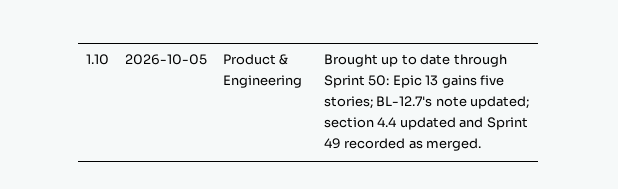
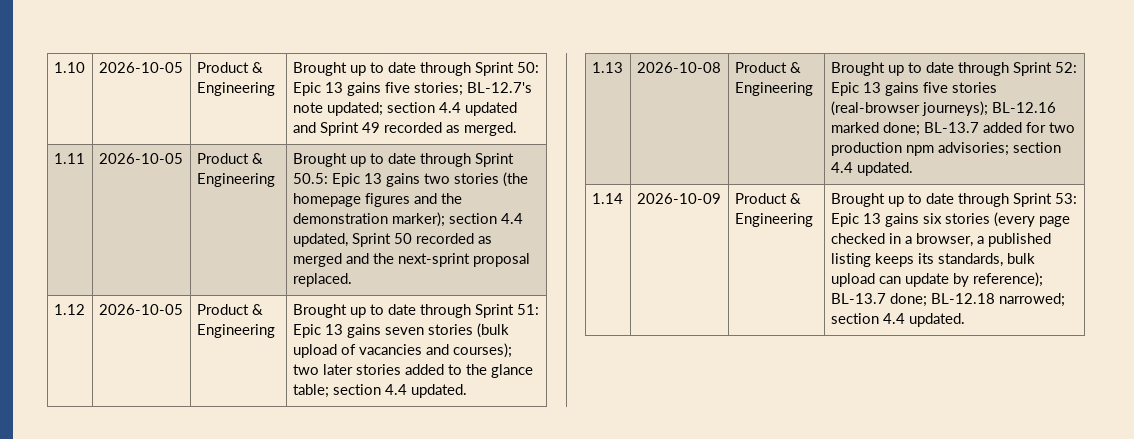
(482, 144) none -> [53,153,85,164] [98,153,183,164] [196,153,263,164] [196,173,275,187] [292,153,514,167] [292,172,528,187] [292,193,462,207] [292,212,523,227] [292,233,492,247] [292,253,530,267] [292,273,352,287] [53,304,85,315] [98,304,183,315] [196,304,263,315] [196,324,275,338] [292,304,539,318] [292,323,509,338] [292,343,512,358] [292,364,533,378] [292,384,467,398] [591,62,623,73] [636,62,721,73] [734,62,801,73] [734,82,813,96] [830,62,1077,76] [830,82,997,96] [830,101,1056,116] [830,122,1075,136] [830,142,1061,156] [830,162,913,176] [591,193,623,204] [636,193,721,204] [734,193,801,204] [734,213,813,227] [830,193,1077,207] [830,212,1070,227] [830,233,1051,247] [830,253,1035,267] [830,272,1043,287] [830,293,1065,307] [830,313,965,327] // 1.11 | 2026-10-05 | Product & Engineering | Brought up to date through Sprint 50.5: Epic 13 gains two stories (the homepage figures and the demonstration marker); section 4.4 updated, Sprint 50 recorded as merged and the next-sprint proposal replaced. // 1.12 | 2026-10-05 | Product & Engineering | Brought up to date through Sprint 51: Epic 13 gains seven stories (bulk upload of vacancies and courses); two later stories added to the glance table; section 4.4 updated. // 1.13 | 2026-10-08 | Product & Engineering | Brought up to date through Sprint 52: Epic 13 gains five stories (real-browser journeys); BL-12.16 marked done; BL-13.7 added for two production npm advisories; section 4.4 updated. // 1.14 | 2026-10-09 | Product & Engineering | Brought up to date through Sprint 53: Epic 13 gains six stories (every page checked in a browser, a published listing keeps its standards, bulk upload can update by reference); BL-13.7 done; BL-12.18 narrowed; section 4.4 updated.

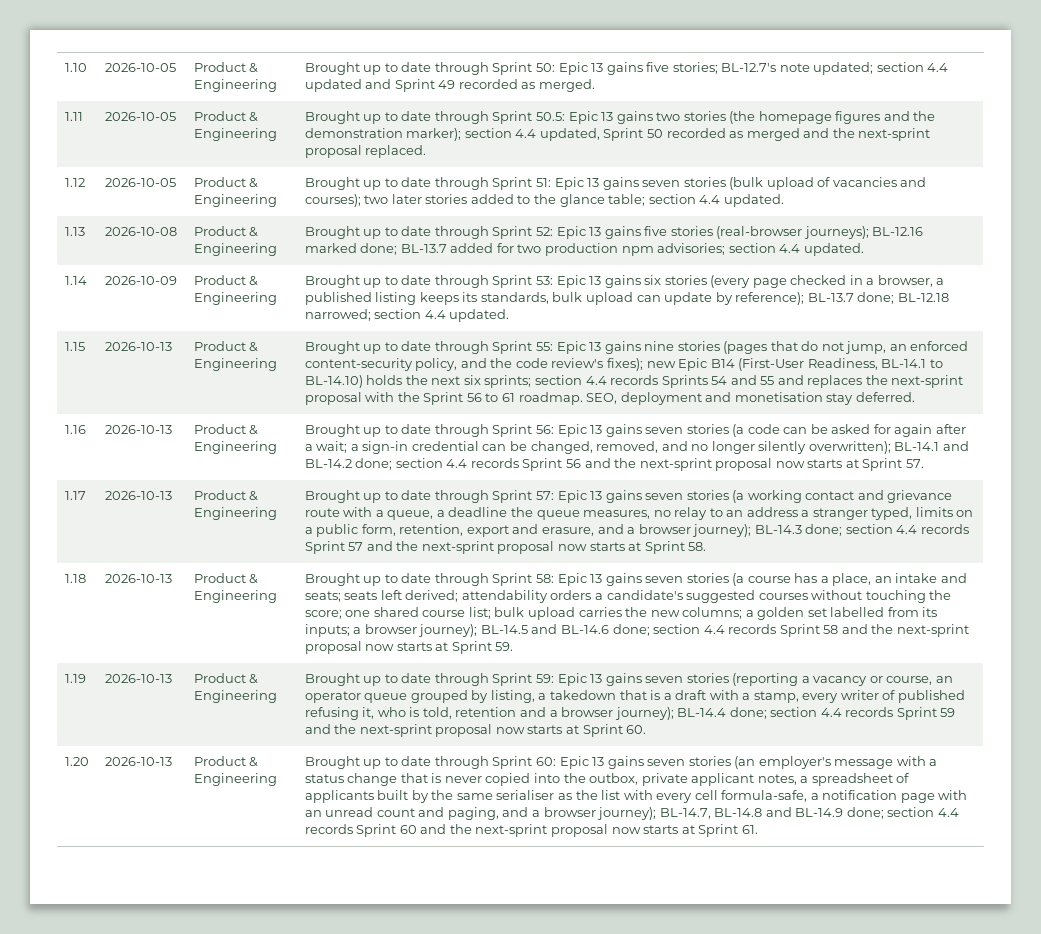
(965, 320) none -> [64,342,85,351] [104,342,172,351] [193,341,259,352] [193,358,277,371] [304,341,969,354] [304,358,943,371] [304,375,964,388] [304,392,915,405] [64,425,86,434] [104,425,172,434] [193,424,259,435] [193,441,277,454] [304,424,966,437] [304,441,969,454] [304,458,924,471] [64,491,86,500] [104,491,172,500] [193,490,259,501] [193,507,277,520] [304,490,953,503] [304,507,974,520] [304,524,969,537] [304,541,707,554] [64,574,86,583] [104,574,172,583] [193,573,259,584] [193,590,277,603] [304,573,967,586] [304,590,952,603] [304,607,938,620] [304,624,969,637] [304,641,514,654] [64,674,86,683] [104,674,172,683] [193,673,259,684] [193,690,277,703] [304,673,953,686] [304,690,965,703] [304,707,956,720] [304,724,647,737] [64,757,89,766] [104,757,172,766] [193,756,259,767] [193,773,277,786] [304,756,938,769] [304,773,910,786] [304,790,968,803] [304,807,959,820] [304,824,758,837] // 1.15 | 2026-10-13 | Product & Engineering | Brought up to date through Sprint 55: Epic 13 gains nine stories (pages that do not jump, an enforced content-security policy, and the code review's fixes); new Epic B14 (First-User Readiness, BL-14.1 to BL-14.10) holds the next six sprints; section 4.4 records Sprints 54 and 55 and replaces the next-sprint proposal with the Sprint 56 to 61 roadmap. SEO, deployment and monetisation stay deferred. // 1.16 | 2026-10-13 | Product & Engineering | Brought up to date through Sprint 56: Epic 13 gains seven stories (a code can be asked for again after a wait; a sign-in credential can be changed, removed, and no longer silently overwritten); BL-14.1 and BL-14.2 done; section 4.4 records Sprint 56 and the next-sprint proposal now starts at Sprint 57. // 1.17 | 2026-10-13 | Product & Engineering | Brought up to date through Sprint 57: Epic 13 gains seven stories (a working contact and grievance route with a queue, a deadline the queue measures, no relay to an address a stranger typed, limits on a public form, retention, export and erasure, and a browser journey); BL-14.3 done; section 4.4 records Sprint 57 and the next-sprint proposal now starts at Sprint 58. // 1.18 | 2026-10-13 | Product & Engineering | Brought up to date through Sprint 58: Epic 13 gains seven stories (a course has a place, an intake and seats; seats left derived; attendability orders a candidate's suggested courses without touching the score; one shared course list; bulk upload carries the new columns; a golden set labelled from its inputs; a browser journey); BL-14.5 and BL-14.6 done; section 4.4 records Sprint 58 and the next-sprint proposal now starts at Sprint 59. // 1.19 | 2026-10-13 | Product & Engineering | Brought up to date through Sprint 59: Epic 13 gains seven stories (reporting a vacancy or course, an operator queue grouped by listing, a takedown that is a draft with a stamp, every writer of published refusing it, who is told, retention and a browser journey); BL-14.4 done; section 4.4 records Sprint 59 and the next-sprint proposal now starts at Sprint 60. // 1.20 | 2026-10-13 | Product & Engineering | Brought up to date through Sprint 60: Epic 13 gains seven stories (an employer's message with a status change that is never copied into the outbox, private applicant notes, a spreadsheet of applicants built by the same serialiser as the list with every cell formula-safe, a notification page with an unread count and paging, and a browser journey); BL-14.7, BL-14.8 and BL-14.9 done; section 4.4 records Sprint 60 and the next-sprint proposal now starts at Sprint 61.

